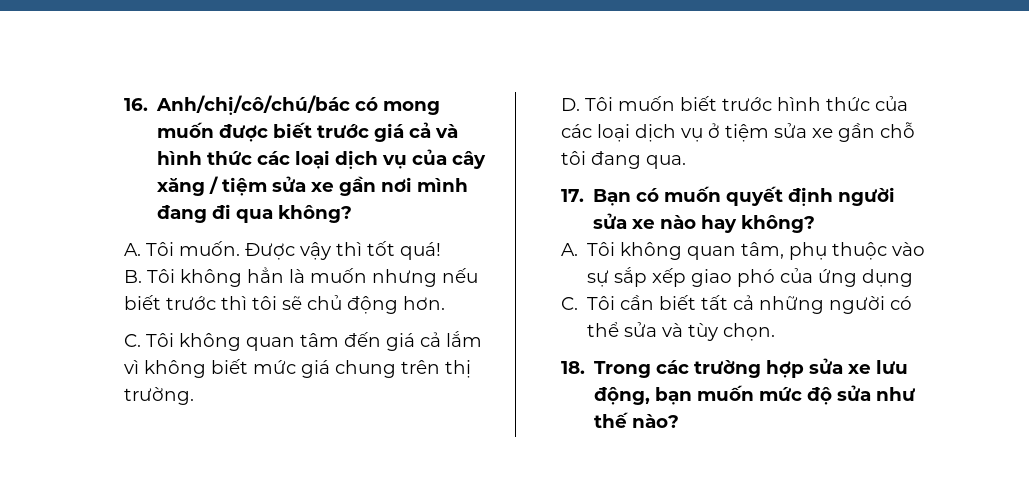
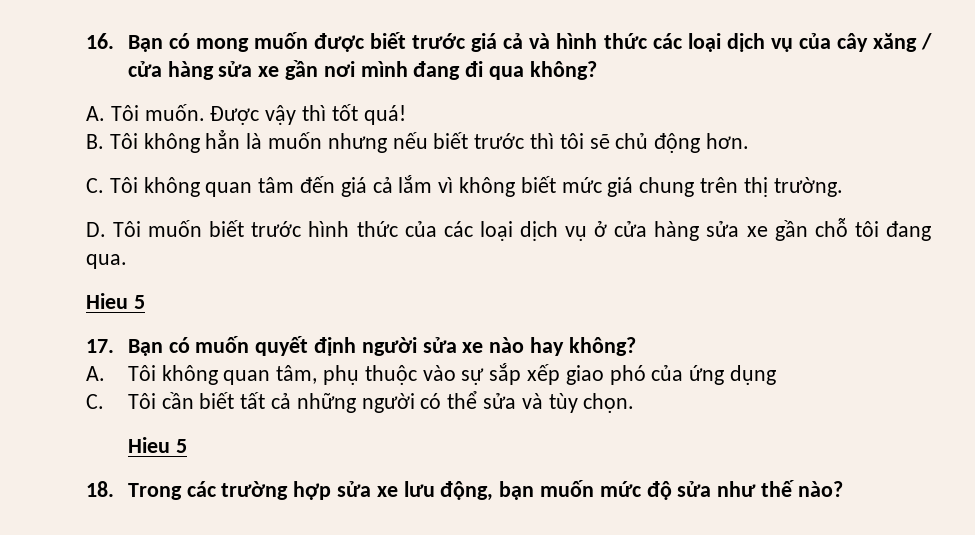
[155,95,350,115] Anh/chị/cô/chú/bác -> [127,35,163,52] Bạn
[221,177,267,196] tiệm -> [127,61,214,80] cửa hàng
[724,124,769,142] tiệm -> [614,221,700,241] cửa hàng
(686, 162) none -> [85,293,145,309] // Hieu 5
(776, 332) none -> [127,437,187,453] // Hieu 5

